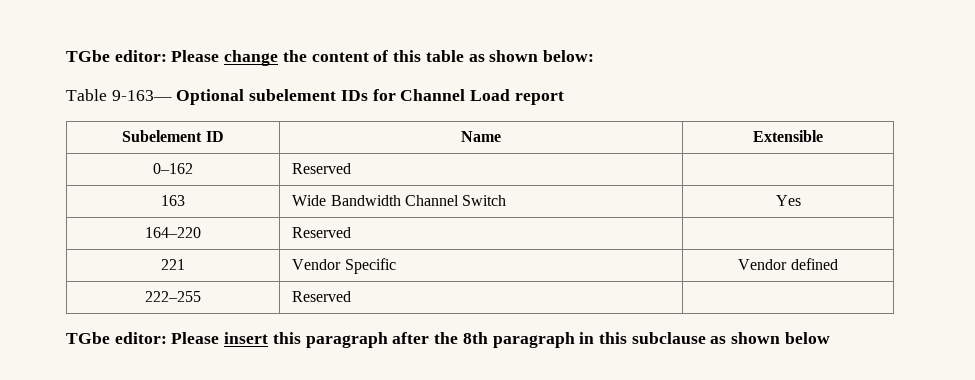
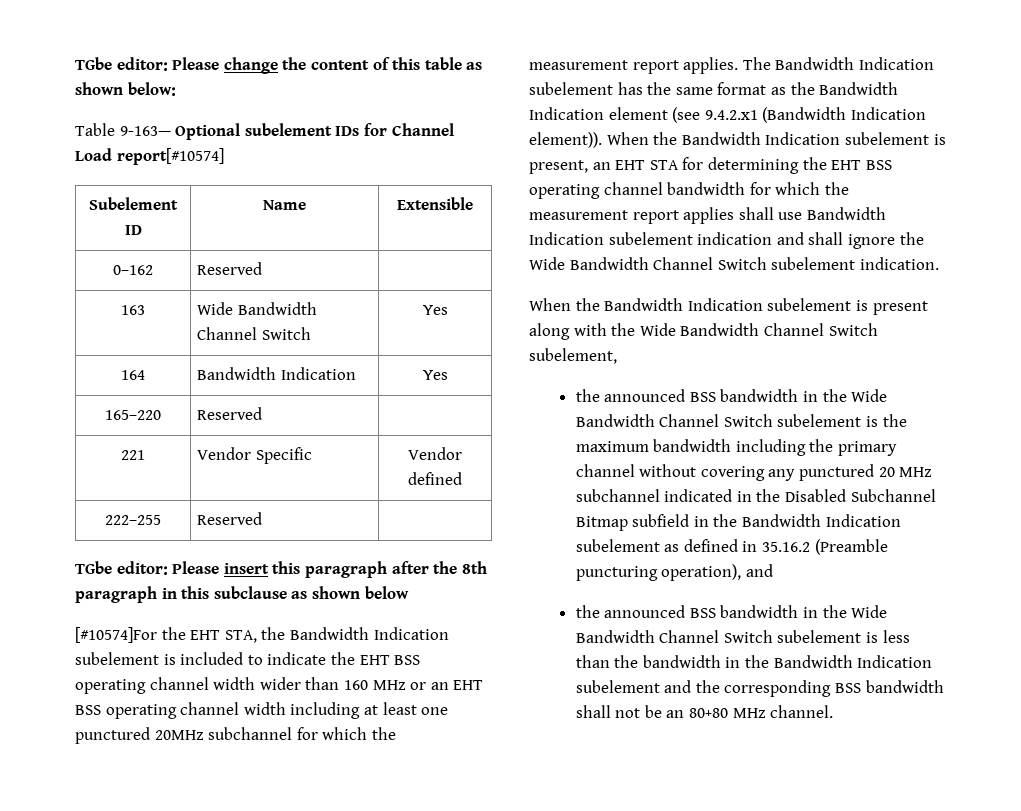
[514,91,564,105] report -> [116,148,224,165] report[#10574]
[145,227,201,238] 164–220 -> [121,370,145,380] [196,367,356,380] [422,370,448,380] [105,410,161,420] 164 | Bandwidth Indication | Yes // 165–220
(830, 338) none -> [75,627,449,643] [75,652,421,665] [75,677,484,694] [75,702,449,719] [75,727,396,744] [529,57,934,74] [529,82,899,95] [529,107,926,123] [529,132,946,148] [529,157,892,174] [529,182,849,199] [529,207,886,224] [529,232,924,249] [529,257,939,270] [529,298,928,315] [529,323,878,340] [529,348,617,364] [575,389,888,402] [575,414,907,427] [575,439,898,456] [575,464,933,481] [575,489,936,502] [575,514,901,531] [575,539,888,555] [575,564,773,581] [575,605,888,618] [575,630,910,643] [575,655,933,668] [575,680,944,697] [575,705,834,718] // [#10574]For the EHT STA, the Bandwidth Indication subelement is included to indicate the EHT BSS operating channel width wider than 160 MHz or an EHT BSS operating channel width including at least one punctured 20MHz subchannel for which the measurement report applies. The Bandwidth Indication subelement has the same format as the Bandwidth Indication element (see 9.4.2.x1 (Bandwidth Indication element)). When the Bandwidth Indication subelement is present, an EHT STA for determining the EHT BSS operating channel bandwidth for which the measurement report applies shall use Bandwidth Indication subelement indication and shall ignore the Wide Bandwidth Channel Switch subelement indication. // When the Bandwidth Indication subelement is present along with the Wide Bandwidth Channel Switch subelement, // the announced BSS bandwidth in the Wide Bandwidth Channel Switch subelement is the maximum bandwidth including the primary channel without covering any punctured 20 MHz subchannel indicated in the Disabled Subchannel Bitmap subfield in the Bandwidth Indication subelement as defined in 35.16.2 (Preamble puncturing operation), and // the announced BSS bandwidth in the Wide Bandwidth Channel Switch subelement is less than the bandwidth in the Bandwidth Indication subelement and the corresponding BSS bandwidth shall not be an 80+80 MHz channel.

